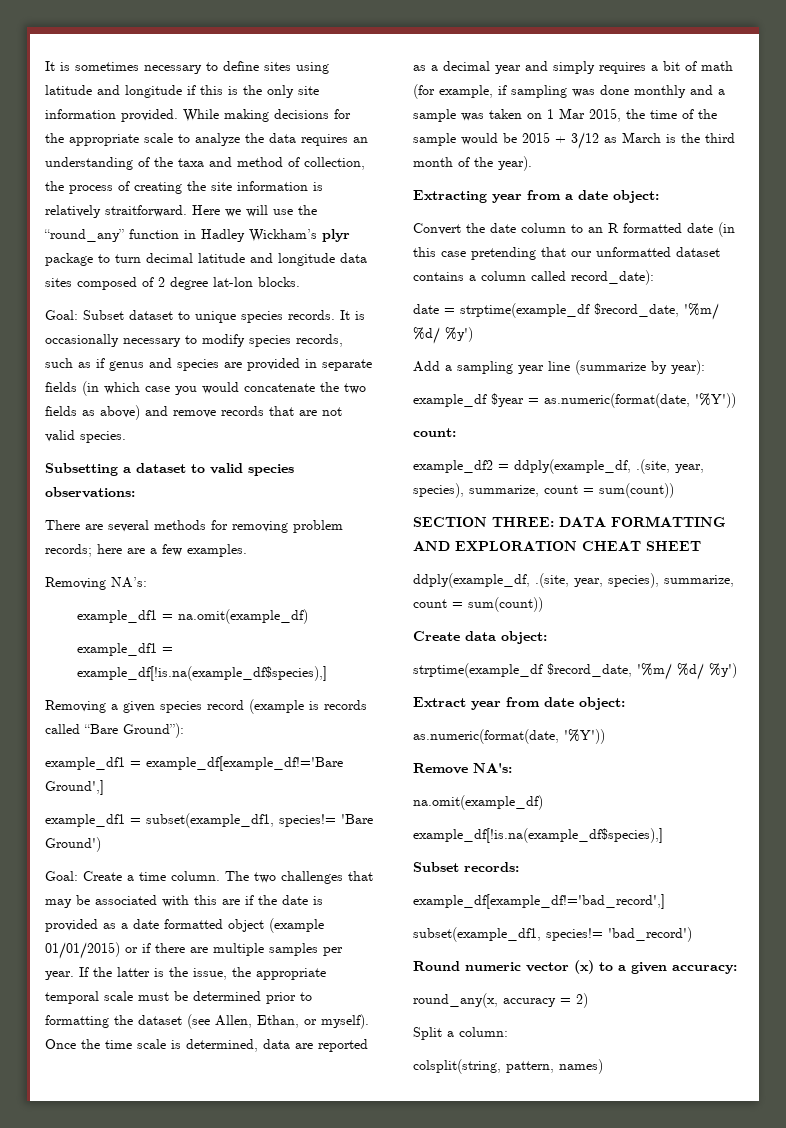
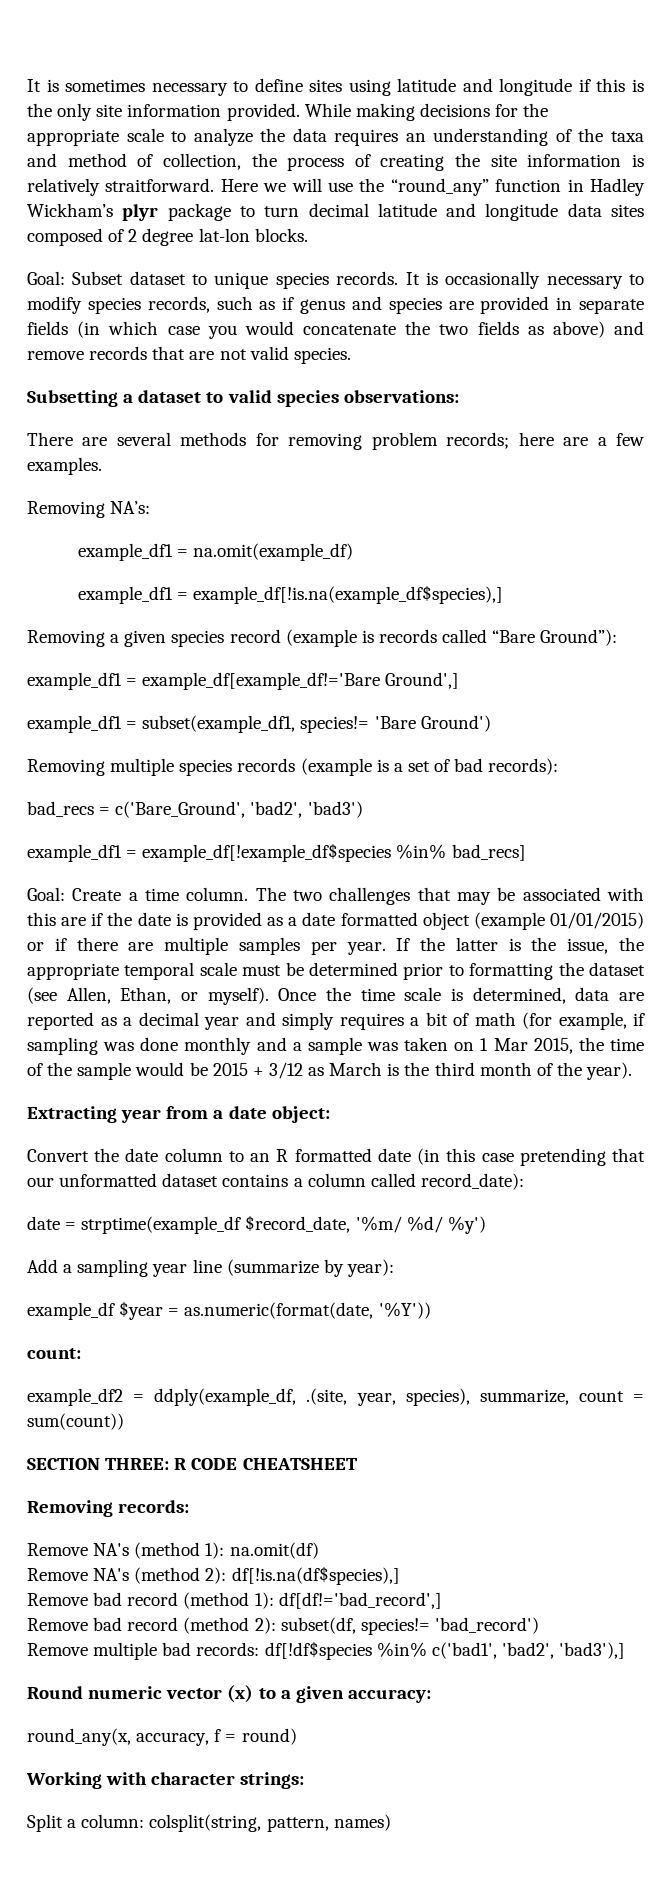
(101, 844) none -> [27,758,559,776] [27,801,363,818] [27,843,526,862] // Removing multiple species records (example is a set of bad records): // bad_recs = c('Bare_Ground', 'bad2', 'bad3') // example_df1 = example_df[!example_df$species %in% bad_recs]
[559,516,726,527] [413,541,701,551] [413,573,734,588] [413,597,543,612] [413,631,547,644] [413,663,737,680] [413,697,625,710] [413,729,605,744] [413,763,512,774] [413,795,543,810] [413,828,663,843] [413,862,519,872] [413,894,665,909] [413,927,692,942] DATA FORMATTING AND EXPLORATION CHEAT SHEET // ddply(example_df, .(site, year, species), summarize, count = sum(count)) // Create data object: // strptime(example_df $record_date, '%m/ %d/ %y') // Extract year from date object: // as.numeric(format(date, '%Y')) // Remove NA's: // na.omit(example_df) // example_df[!is.na(example_df$species),] // Subset records: // example_df[example_df!='bad_record',] // subset(example_df1, species!= 'bad_record') -> [174,1458,357,1470] [27,1500,190,1517] [27,1542,319,1559] [27,1566,400,1585] [27,1592,442,1609] [27,1617,539,1635] [27,1641,626,1660] R CODE CHEATSHEET // Removing records: // Remove NA's (method 1): na.omit(df) // Remove NA's (method 2): df[!is.na(df$species),] // Remove bad record (method 1): df[df!='bad_record',] // Remove bad record (method 2): subset(df, species!= 'bad_record') // Remove multiple bad records: df[!df$species %in% c('bad1', 'bad2', 'bad3'),]
[503,993,588,1008] accuracy = 2) -> [136,1728,297,1746] [26,1772,305,1789] accuracy, f = round) // Working with character strings:
(508, 1032) // -> (145, 1821) none

